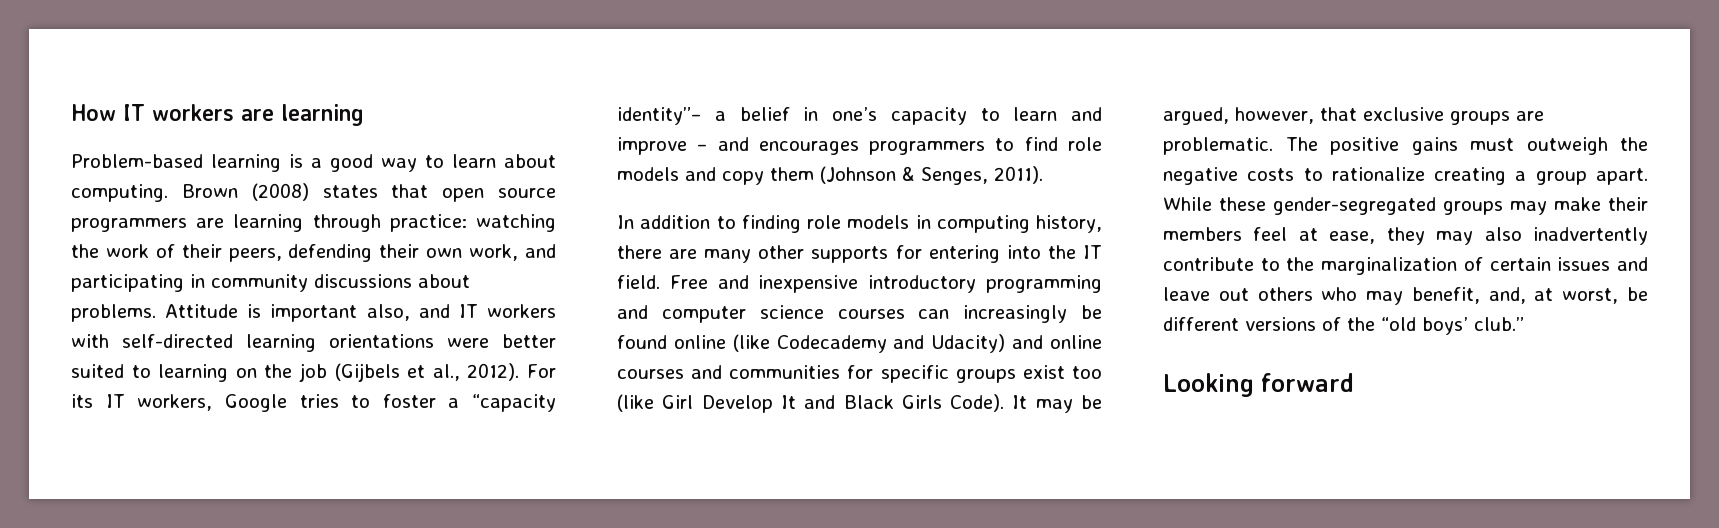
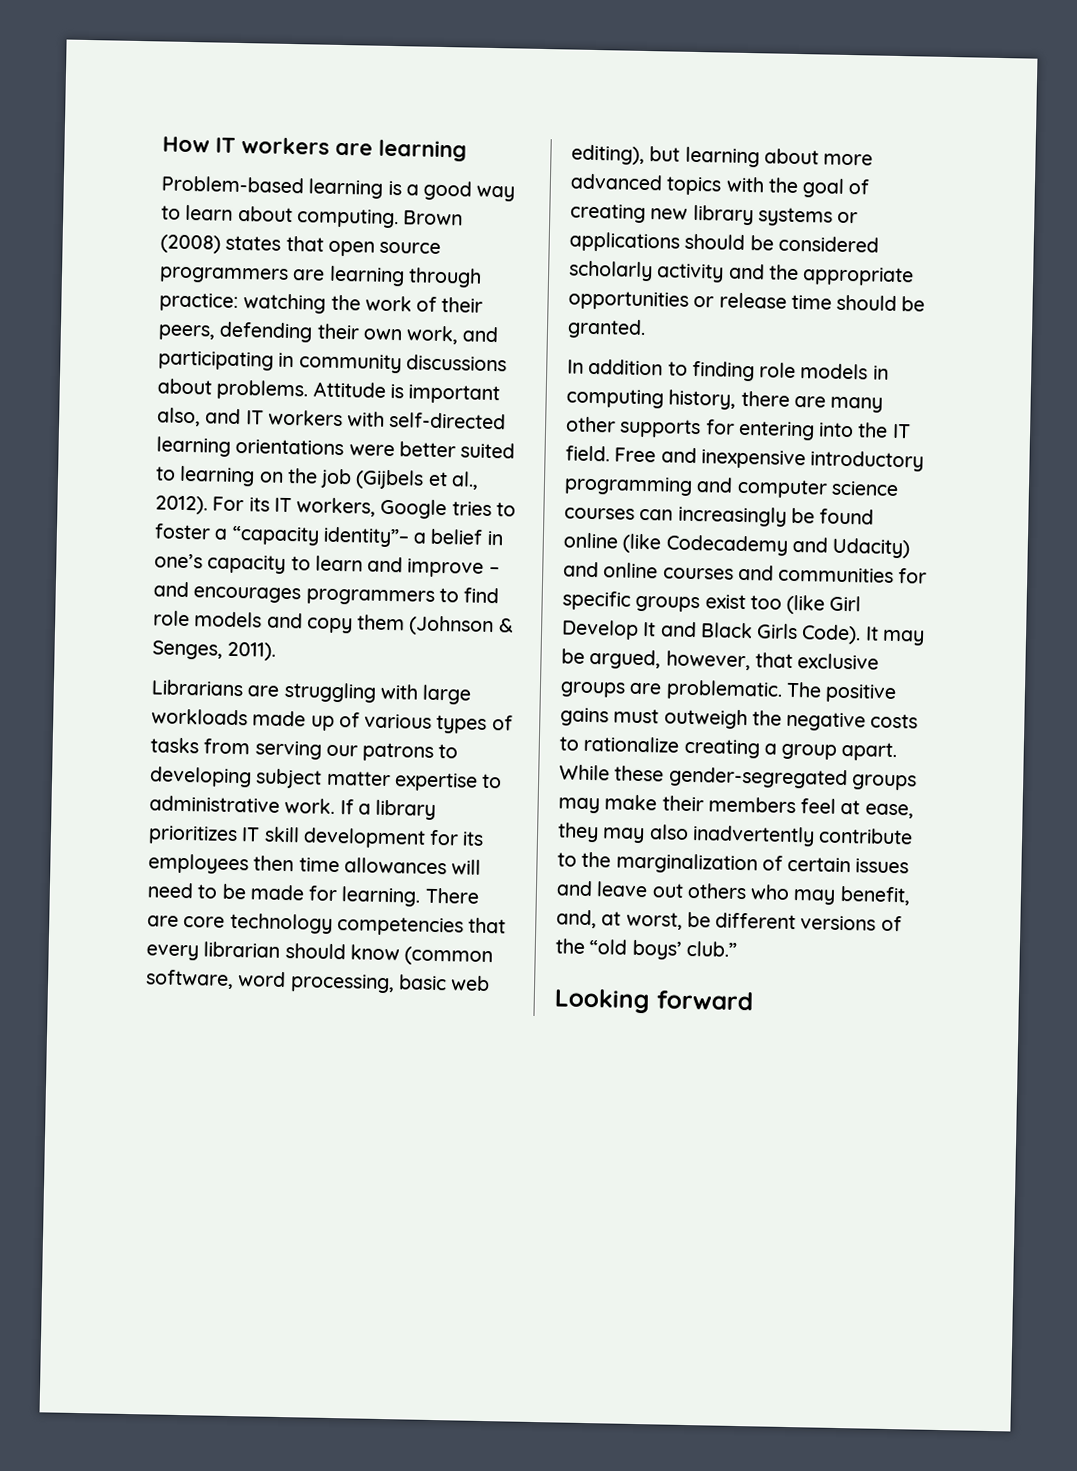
(1043, 175) none -> [151,679,472,705] [151,708,513,734] [150,737,459,762] [149,766,503,792] [149,795,437,821] [148,825,485,849] [148,853,482,875] [147,882,479,907] [147,912,507,937] [146,941,494,967] [145,969,491,994] [571,144,874,168] [570,173,871,198] [570,203,859,227] [569,231,879,253] [568,260,915,287] [568,290,926,312] [567,318,646,340] // Librarians are struggling with large workloads made up of various types of tasks from serving our patrons to developing subject matter expertise to administrative work. If a library prioritizes IT skill development for its employees then time allowances will need to be made for learning. There are core technology competencies that every librarian should know (common software, word processing, basic web editing), but learning about more advanced topics with the goal of creating new library systems or applications should be considered scholarly activity and the appropriate opportunities or release time should be granted.

